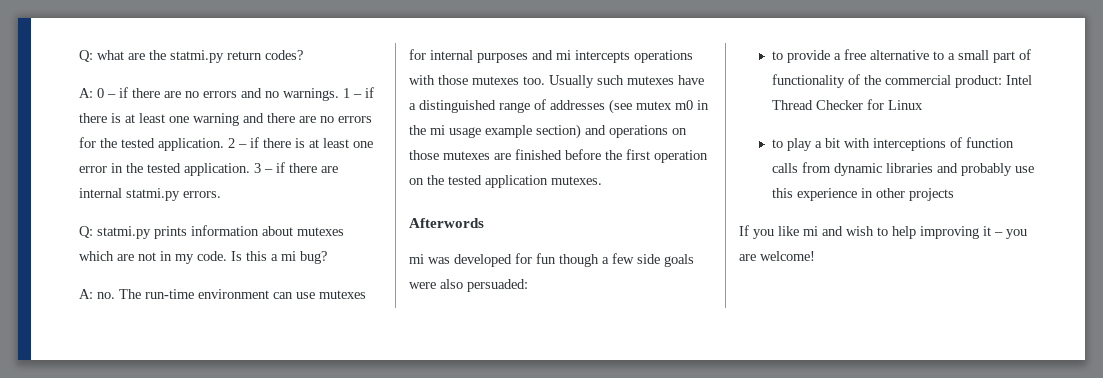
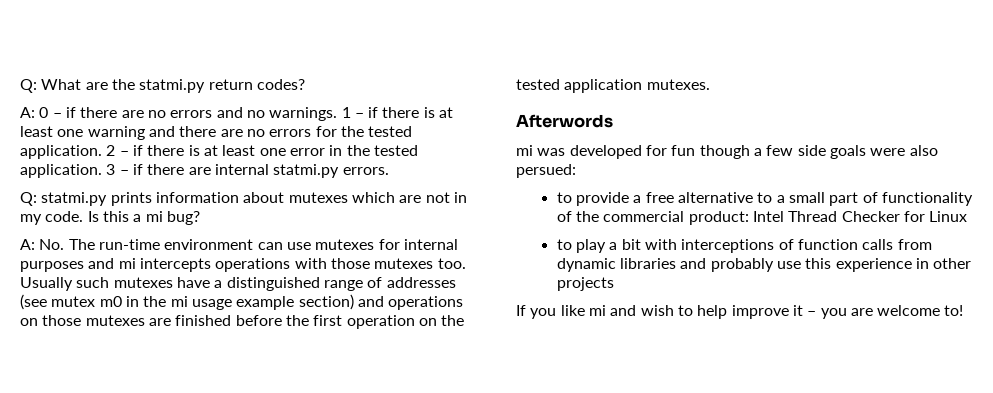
[79,50,124,62] Q: what -> [20,79,82,93] Q: What
[97,292,115,299] no. -> [39,239,65,250] No.
[467,279,528,292] persuaded: -> [516,164,576,178] persued:
[920,226,979,239] improving -> [731,305,789,319] improve
[760,251,815,261] welcome! -> [877,305,964,316] welcome to!

